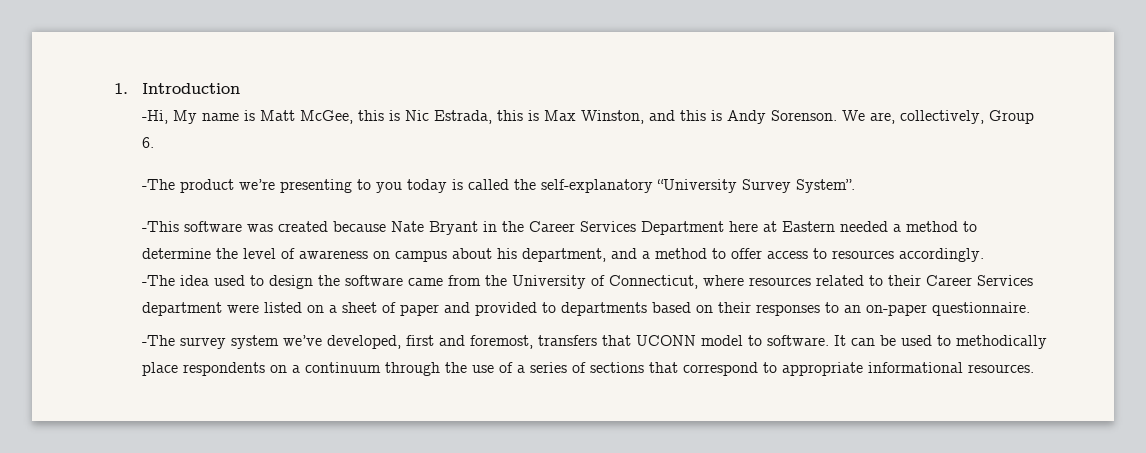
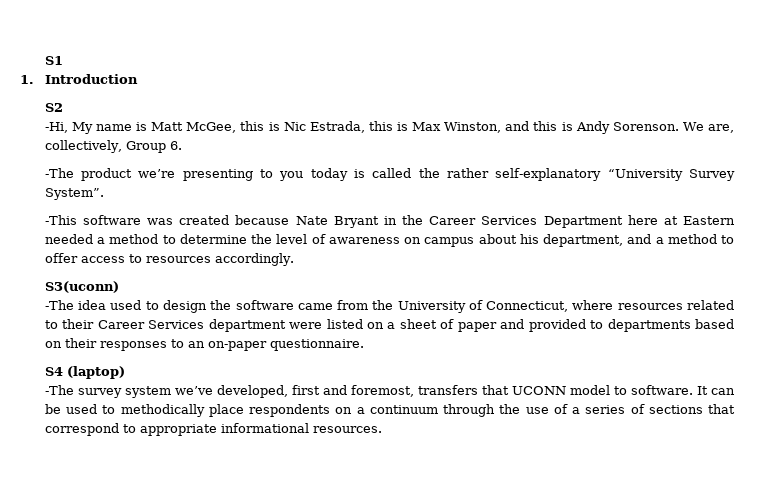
(114, 88) none -> [44,56,63,65] S1 //
(241, 88) none -> [44,103,63,112] // S2
(537, 184) none -> [447,168,490,178] rather
(985, 255) none -> [44,281,119,293] // S3(uconn)
(1031, 309) none -> [44,366,125,379] // S4 (laptop)

